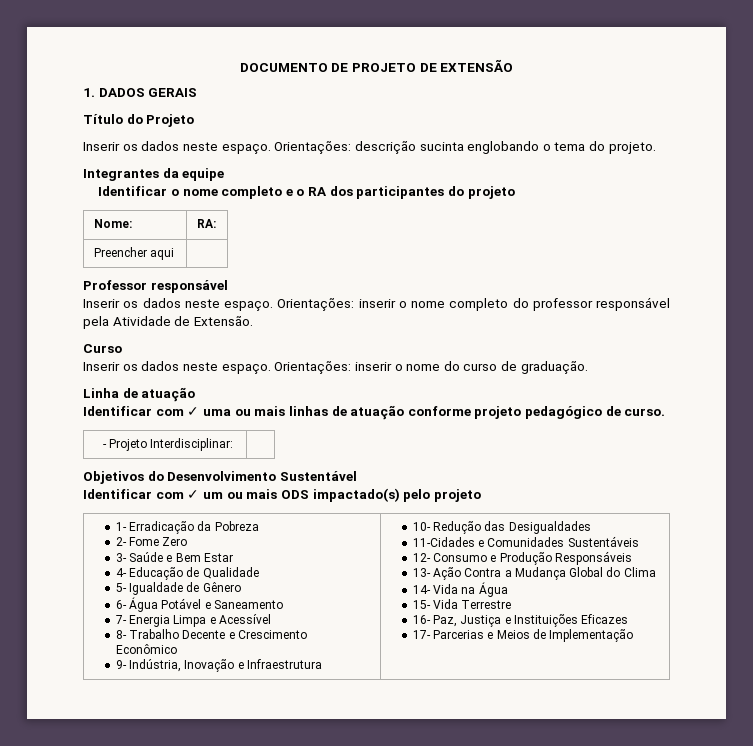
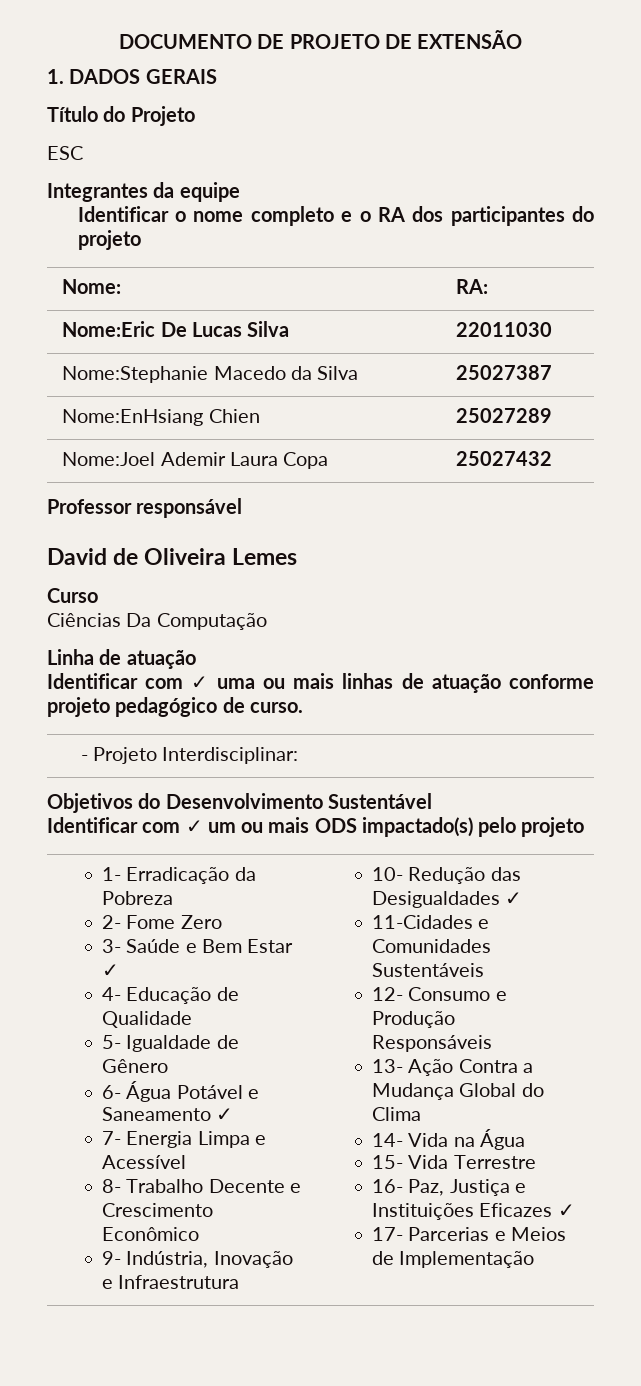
[83,141,656,154] Inserir os dados neste espaço. Orientações: descrição sucinta englobando o tema do projeto. -> [47,146,83,160] ESC
[93,247,174,260] [83,280,228,293] [83,297,670,311] [83,316,253,329] [83,344,122,353] [83,361,588,374] Preencher aqui | // Professor responsável // Inserir os dados neste espaço. Orientações: inserir o nome completo do professor responsável pela Atividade de Extensão. // Curso // Inserir os dados neste espaço. Orientações: inserir o nome do curso de graduação. -> [62,321,290,337] [456,322,553,337] [62,366,359,383] [456,365,553,380] [62,409,260,426] [456,408,553,423] [62,452,329,469] [456,451,553,466] [47,498,243,518] [47,548,298,565] [47,588,98,603] [47,613,267,630] Nome:Eric De Lucas Silva | 22011030 // Nome:Stephanie Macedo da Silva | 25027387 // Nome:EnHsiang Chien | 25027289 // Nome:Joel Ademir Laura Copa | 25027432 // Professor responsável // David de Oliveira Lemes // Curso // Ciências Da Computação
(233, 557) none -> [102,964,120,977] ✓
(283, 604) none -> [216,1108,234,1121] ✓
(591, 527) none -> [505,892,523,905] ✓
(629, 619) none -> [557,1204,575,1217] ✓

